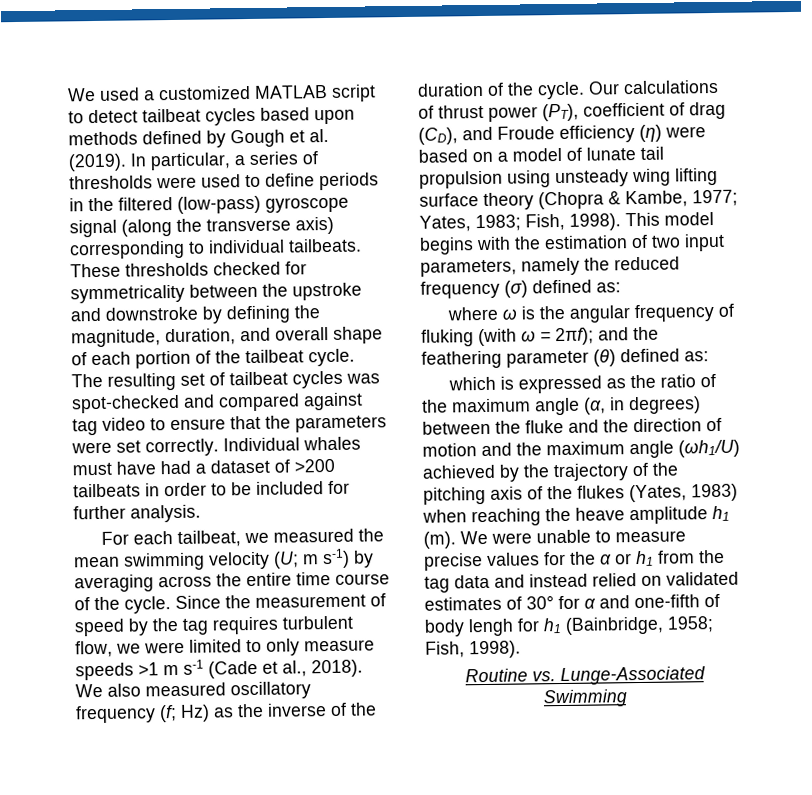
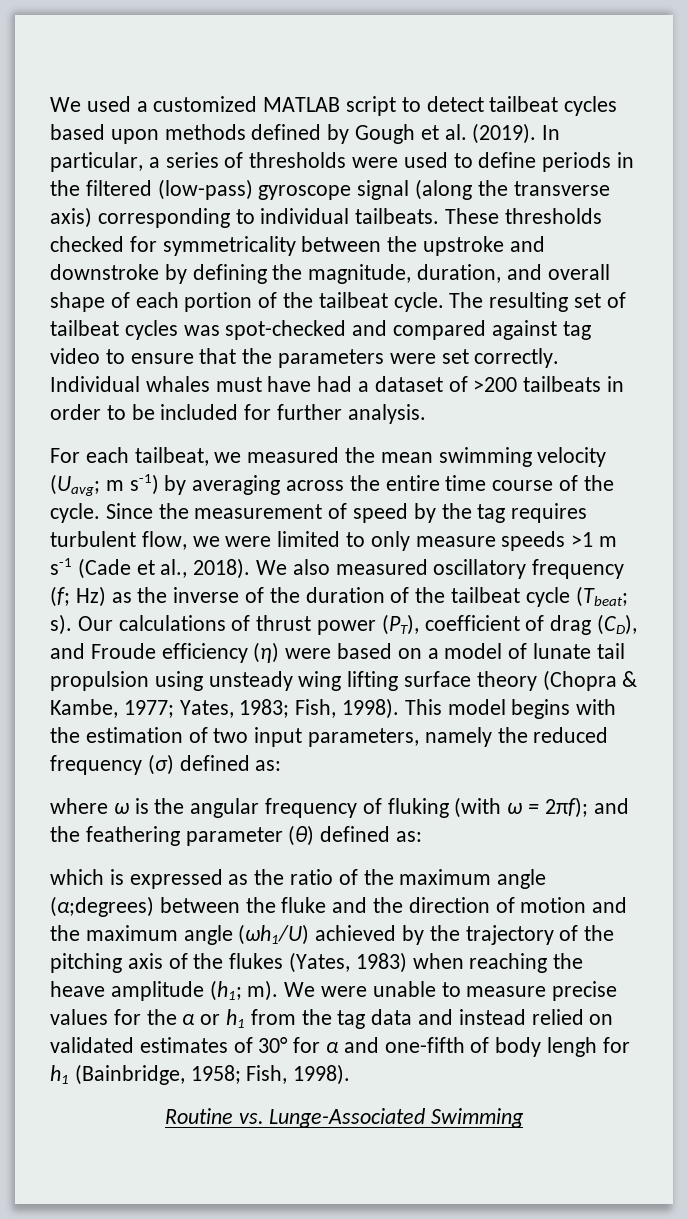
[273,551,299,569] (U; -> [50,474,100,496] (Uavg;
[537,81,585,100] cycle. -> [451,586,628,607] [50,614,72,635] tailbeat cycle (Tbeat; s).
[584,396,701,415] (α, in degrees) -> [50,896,154,917] (α;degrees)
[712,505,730,522] [423,531,456,549] h1 (m). -> [209,980,279,1001] (h1; m).

